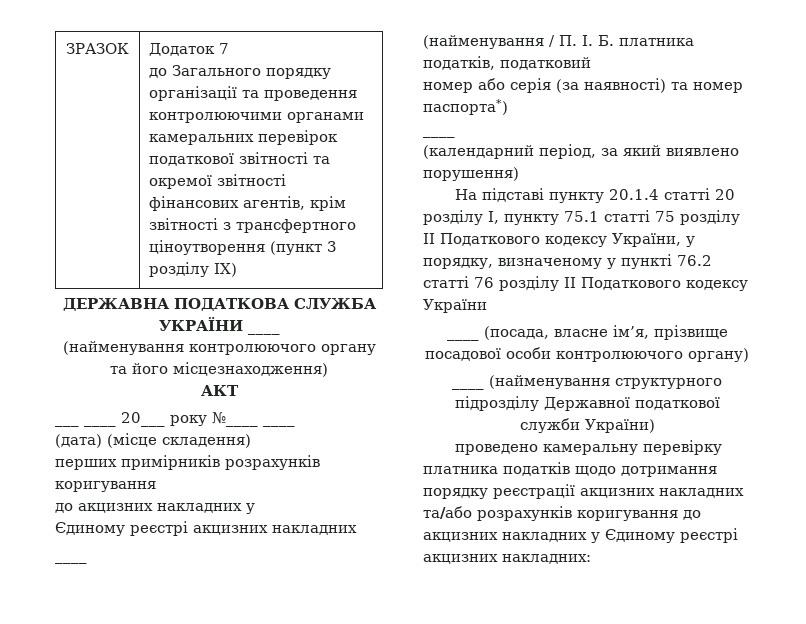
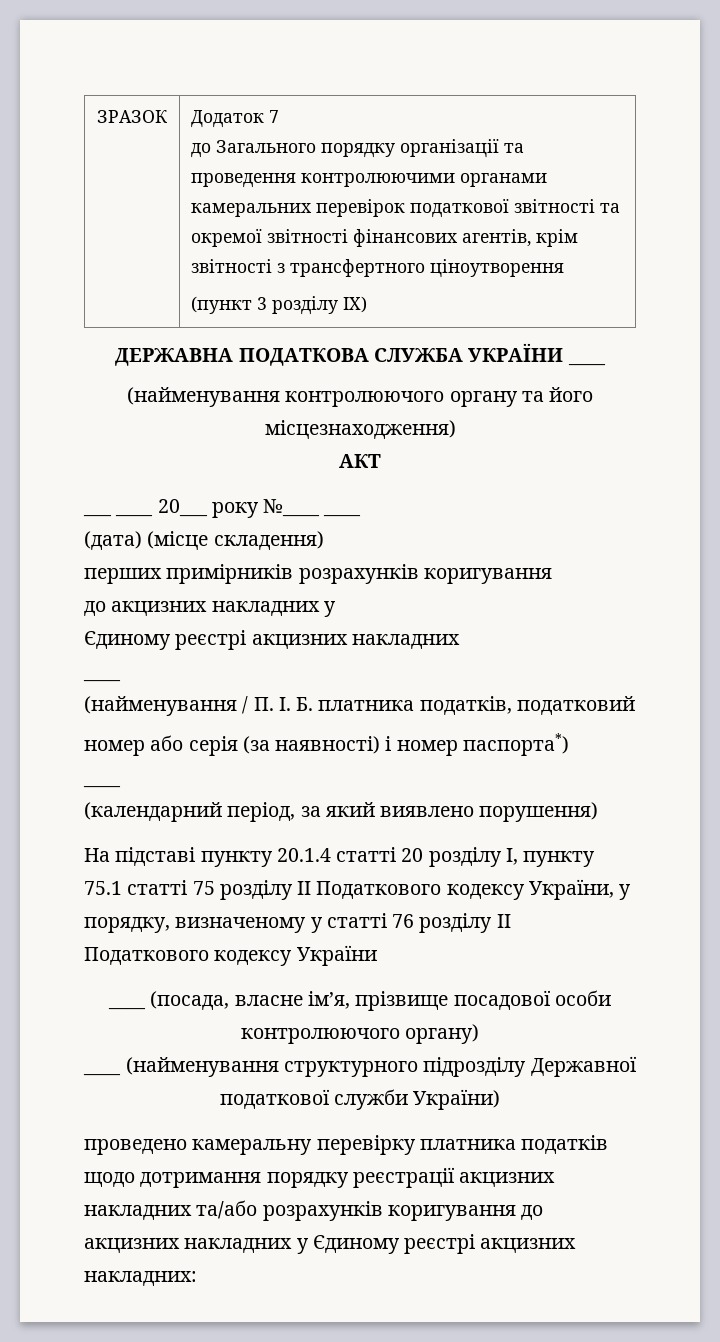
(266, 247) none -> (565, 268) //
[671,82,688,90] та -> [385,736,392,751] і
[621,254,712,269] пункті 76.2 -> (323, 925) none

